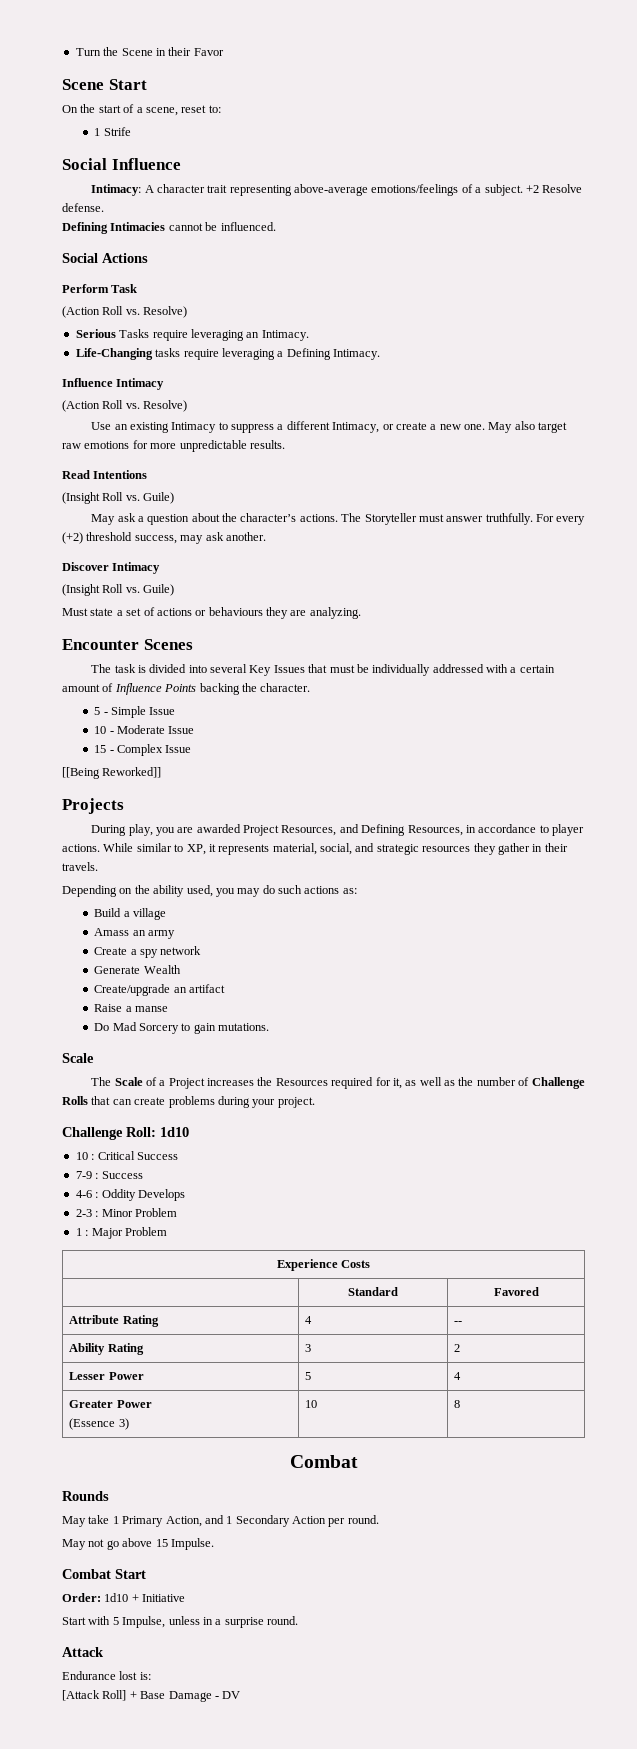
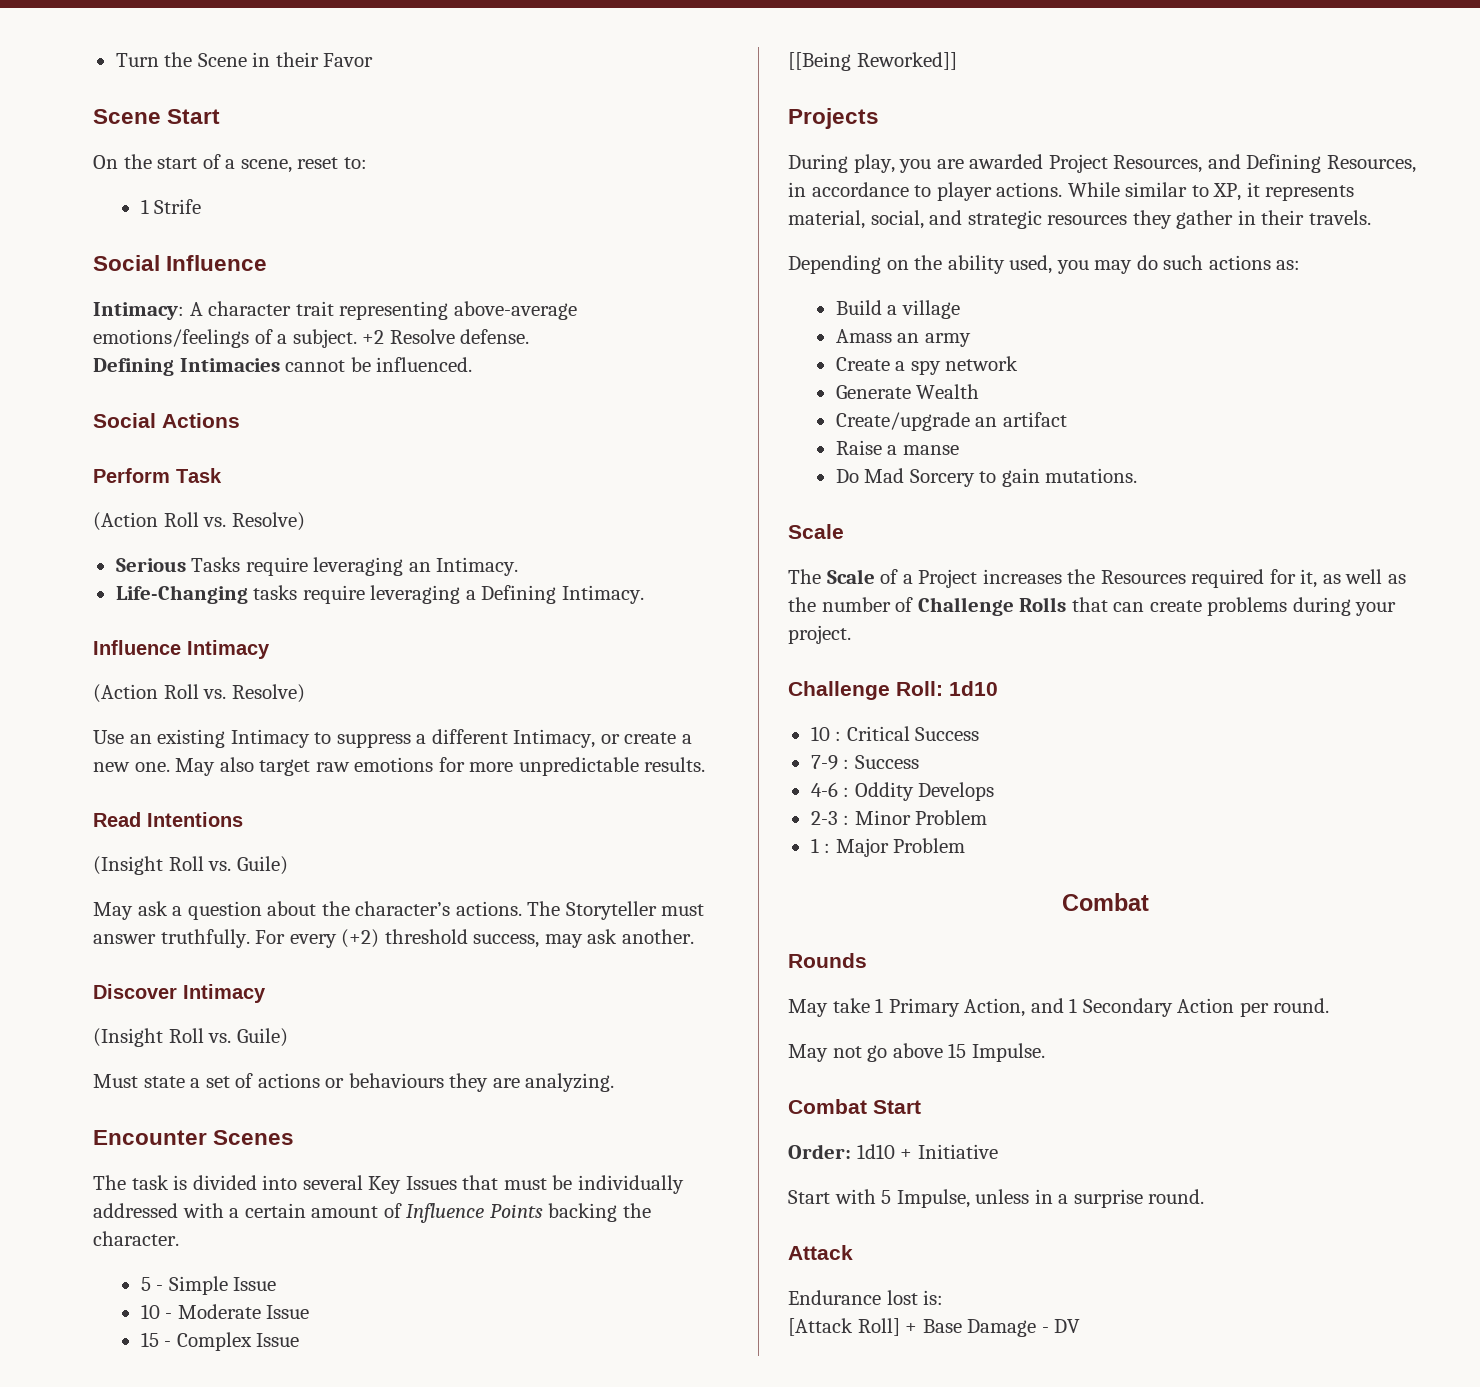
[276,1259,371,1271] [348,1287,399,1296] [493,1287,539,1296] [69,1315,159,1327] [305,1316,313,1324] [454,1321,463,1324] [69,1343,144,1355] [305,1344,312,1352] [454,1344,461,1352] [69,1372,144,1380] [305,1372,312,1380] [454,1372,462,1380] [69,1400,152,1408] [69,1418,129,1430] [305,1400,318,1408] [454,1400,461,1408] // Experience Costs // | Standard | Favored // Attribute Rating | 4 | -- // Ability Rating | 3 | 2 // Lesser Power | 5 | 4 // Greater Power // (Essence 3) | 10 | 8 -> (966, 845) none

